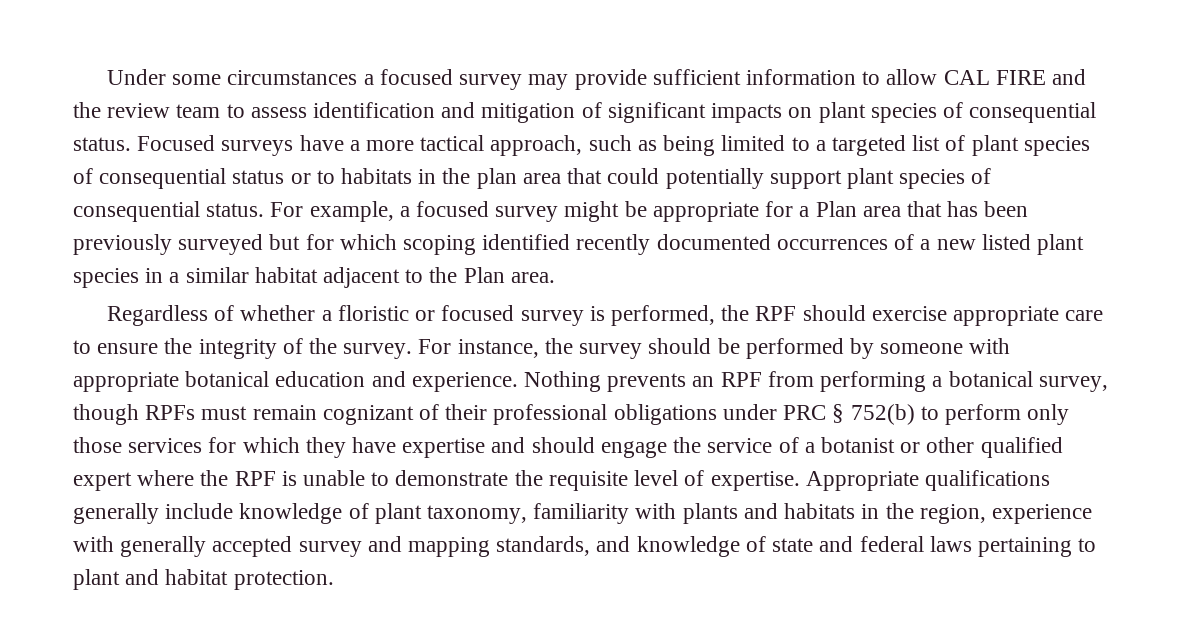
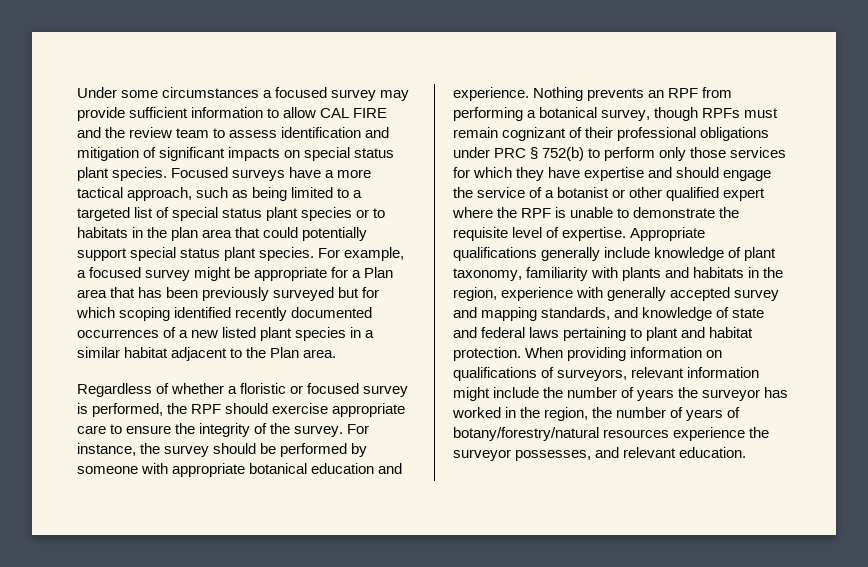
[818,102,1097,123] [73,137,131,151] plant species of consequential status. -> [304,147,395,161] [77,167,168,181] special status plant species.
[971,135,1090,156] [73,168,285,189] plant species of consequential status -> [172,207,353,221] special status plant species
[846,168,992,189] [73,201,265,222] plant species of consequential status. -> [130,247,315,261] special status plant species.
(334, 580) none -> [525,347,723,361] [453,367,760,381] [453,387,789,401] [452,407,741,421] [453,427,770,441] [453,447,747,461] When providing information on qualifications of surveyors, relevant information might include the number of years the surveyor has worked in the region, the number of years of botany/forestry/natural resources experience the surveyor possesses, and relevant education.

